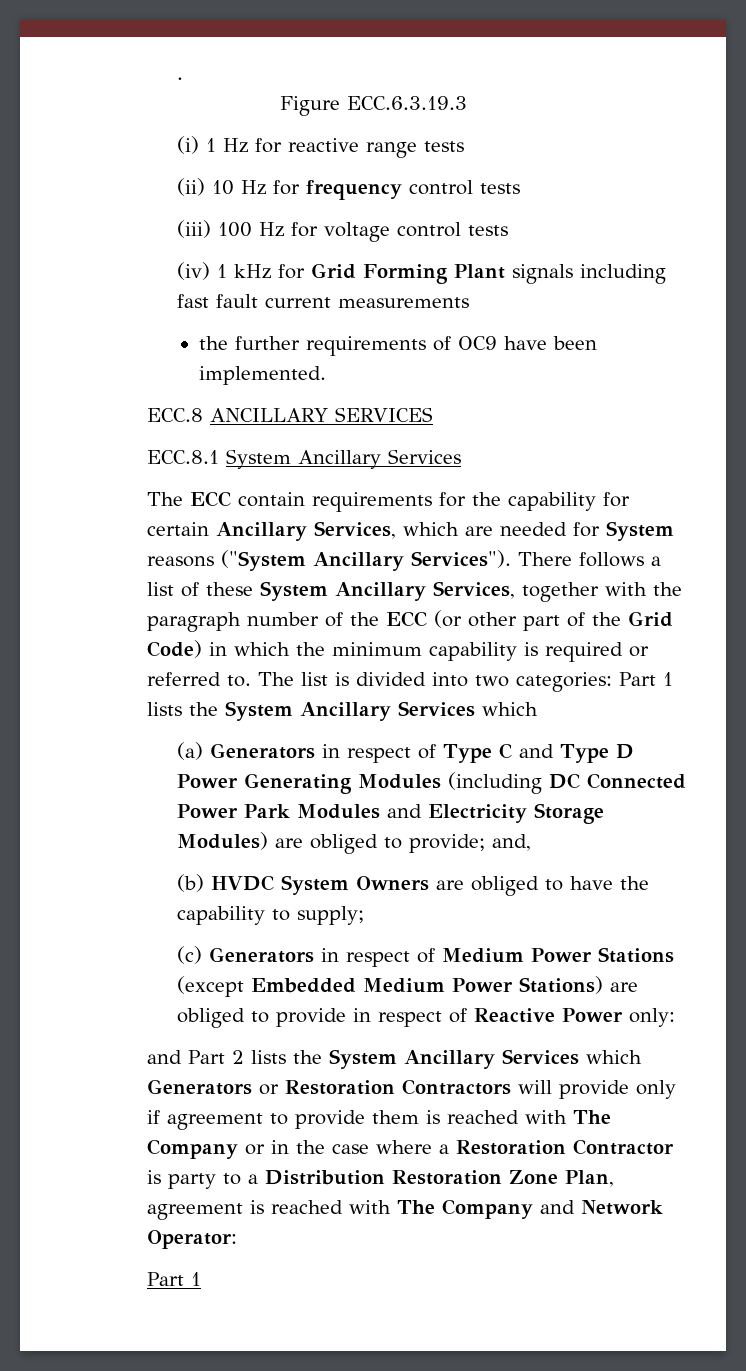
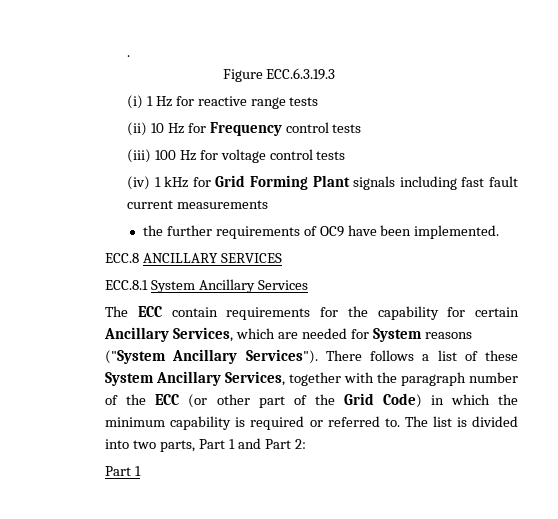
[305,180,402,200] frequency -> [209,122,282,136] Frequency
[515,672,673,692] [146,701,538,721] [176,742,634,763] [176,772,686,794] [176,803,604,824] [176,832,531,854] [176,874,649,896] [176,906,364,925] [176,946,674,967] [176,976,638,997] [176,1008,675,1028] [146,1049,642,1069] [146,1079,676,1099] [146,1110,611,1130] [146,1139,674,1159] [146,1170,614,1189] [146,1199,663,1220] [146,1230,237,1249] categories: Part 1 lists the System Ancillary Services which // (a) Generators in respect of Type C and Type D Power Generating Modules (including DC Connected Power Park Modules and Electricity Storage Modules) are obliged to provide; and, // (b) HVDC System Owners are obliged to have the capability to supply; // (c) Generators in respect of Medium Power Stations (except Embedded Medium Power Stations) are obliged to provide in respect of Reactive Power only: // and Part 2 lists the System Ancillary Services which Generators or Restoration Contractors will provide only if agreement to provide them is reached with The Company or in the case where a Restoration Contractor is party to a Distribution Restoration Zone Plan, agreement is reached with The Company and Network Operator: -> [160,438,306,452] parts, Part 1 and Part 2:

